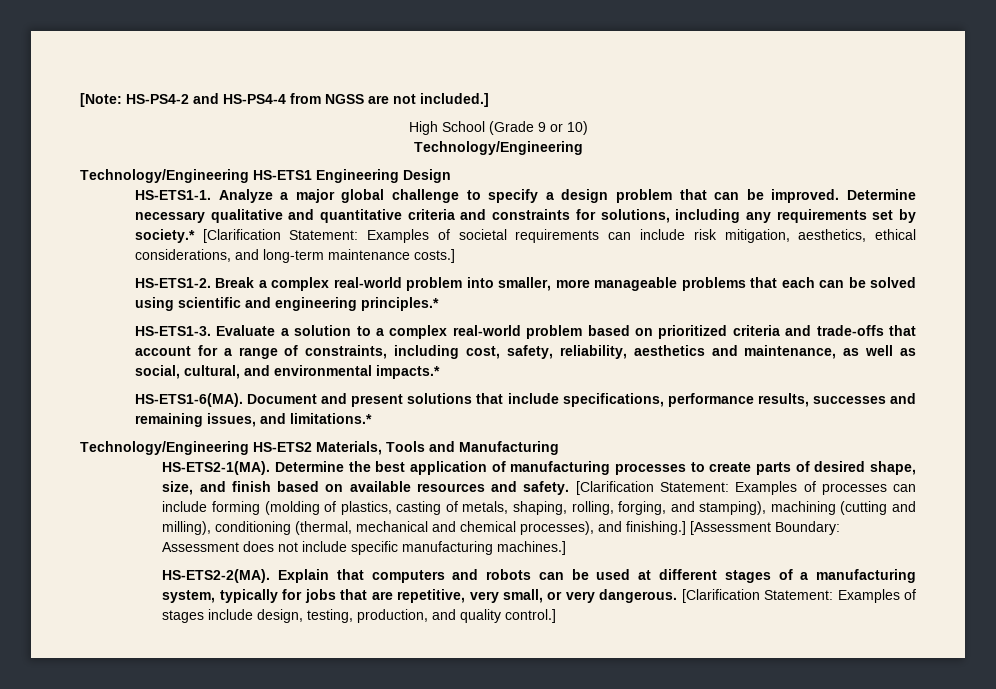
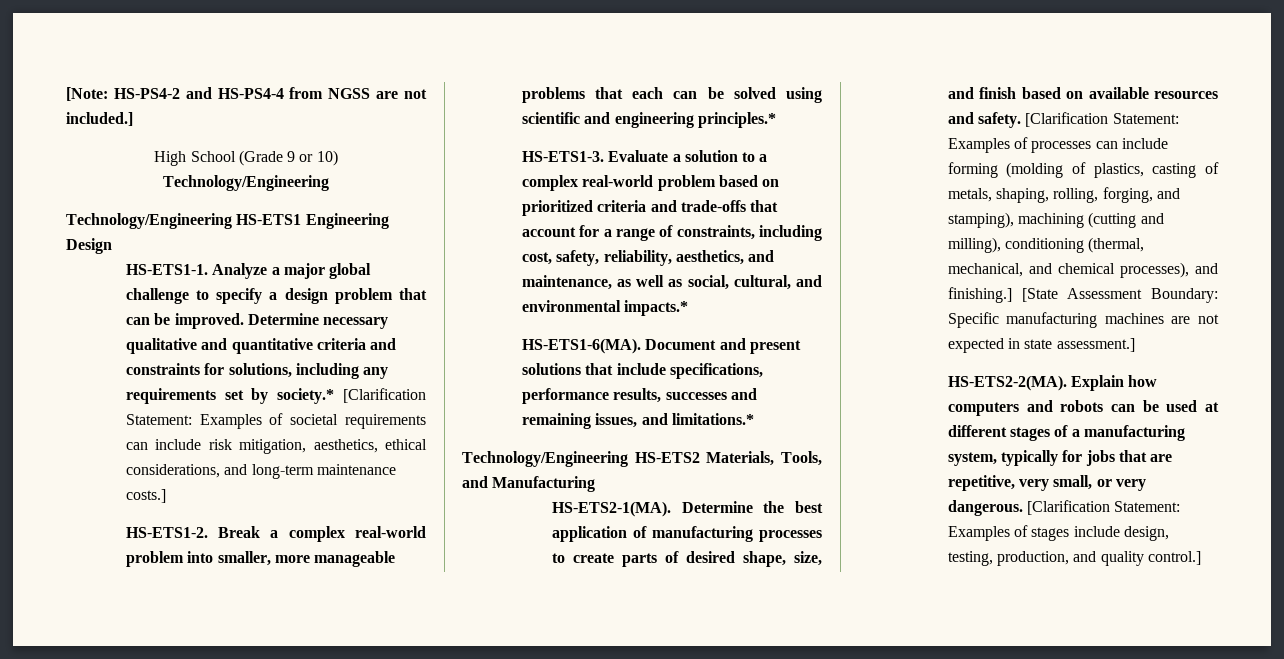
[633,345,705,356] aesthetics -> [675,250,744,265] aesthetics,
[386,441,425,452] Tools -> [781,451,822,466] Tools,
[356,521,429,532] mechanical -> [947,263,1023,277] mechanical,
[690,521,841,535] [162,541,567,555] [Assessment Boundary: Assessment does not include specific manufacturing machines.] -> [1021,288,1218,303] [947,312,1219,328] [947,338,1135,353] [State Assessment Boundary: Specific manufacturing machines are not expected in state assessment.]
[336,569,364,580] that -> [1128,375,1158,387] how

